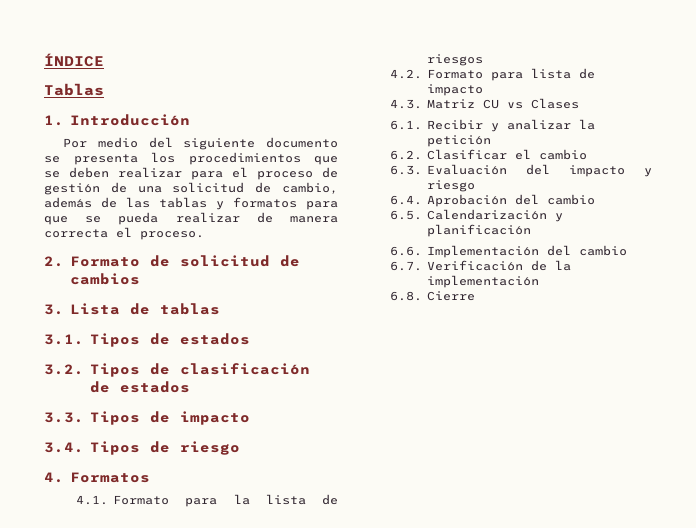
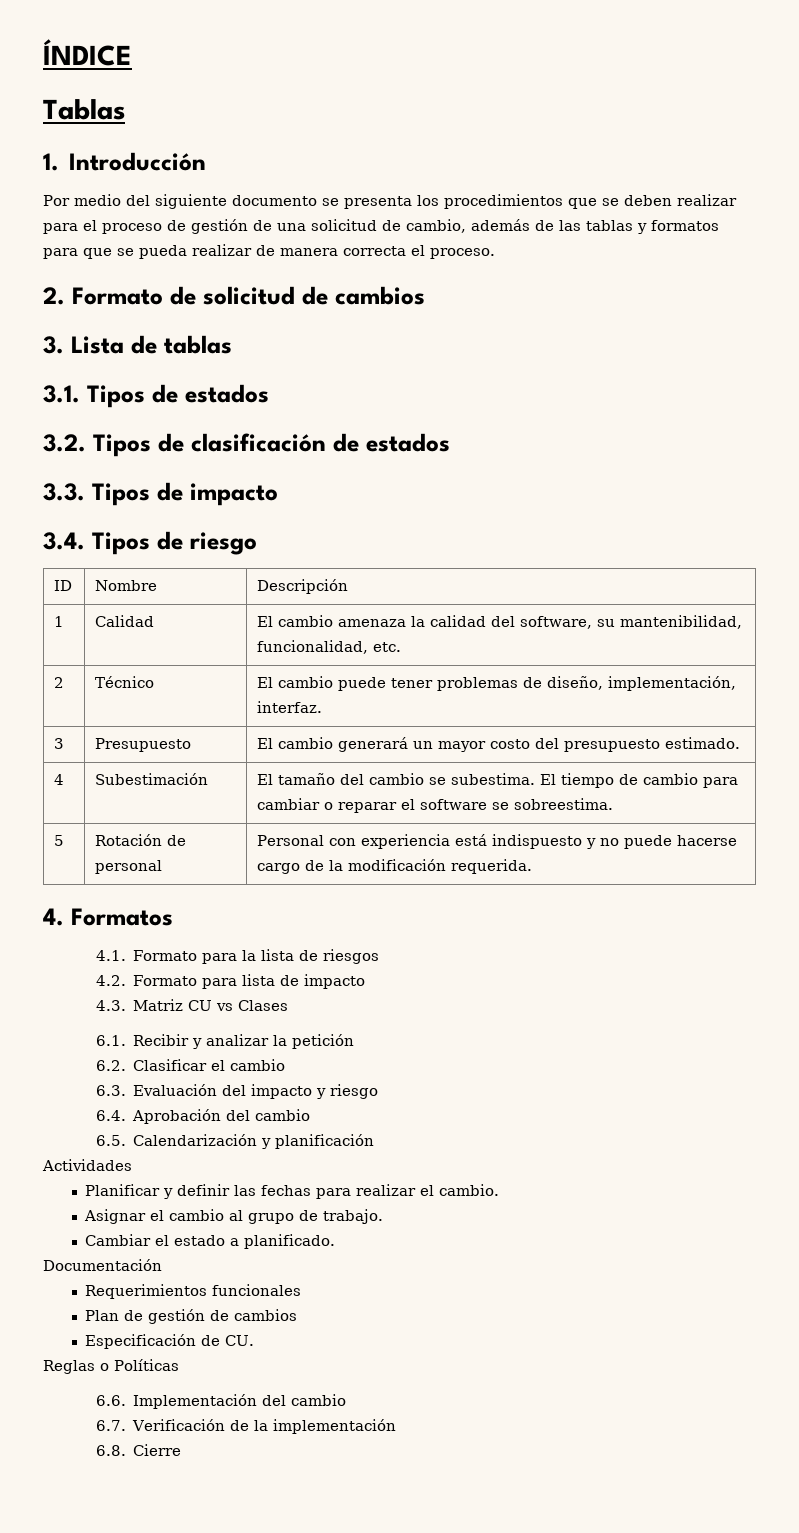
(240, 448) none -> [54,580,73,591] [95,580,158,591] [257,579,349,594] [54,616,65,627] [95,615,155,627] [257,615,743,629] [257,640,402,654] [54,677,65,688] [95,676,155,688] [257,676,737,691] [257,701,323,713] [54,738,65,749] [95,738,192,752] [257,737,741,752] [54,774,65,785] [95,773,209,785] [257,773,739,788] [257,798,614,813] [54,835,65,846] [95,834,187,846] [95,860,163,874] [257,834,738,849] [257,859,533,874] // ID | Nombre | Descripción // 1 | Calidad | El cambio amenaza la calidad del software, su mantenibilidad, funcionalidad, etc. // 2 | Técnico | El cambio puede tener problemas de diseño, implementación, interfaz. // 3 | Presupuesto | El cambio generará un mayor costo del presupuesto estimado. // 4 | Subestimación | El tamaño del cambio se subestima. El tiempo de cambio para cambiar o reparar el software se sobreestima. // 5 | Rotación de personal | Personal con experiencia está indispuesto y no puede hacerse cargo de la modificación requerida.
(532, 230) none -> [42,1159,132,1171] [85,1184,500,1199] [84,1209,384,1224] [85,1234,336,1249] [43,1259,162,1271] [85,1284,302,1299] [85,1309,298,1324] [85,1334,255,1349] [43,1359,179,1374] // Actividades // Planificar y definir las fechas para realizar el cambio. // Asignar el cambio al grupo de trabajo. // Cambiar el estado a planificado. // Documentación // Requerimientos funcionales // Plan de gestión de cambios // Especificación de CU. // Reglas o Políticas

